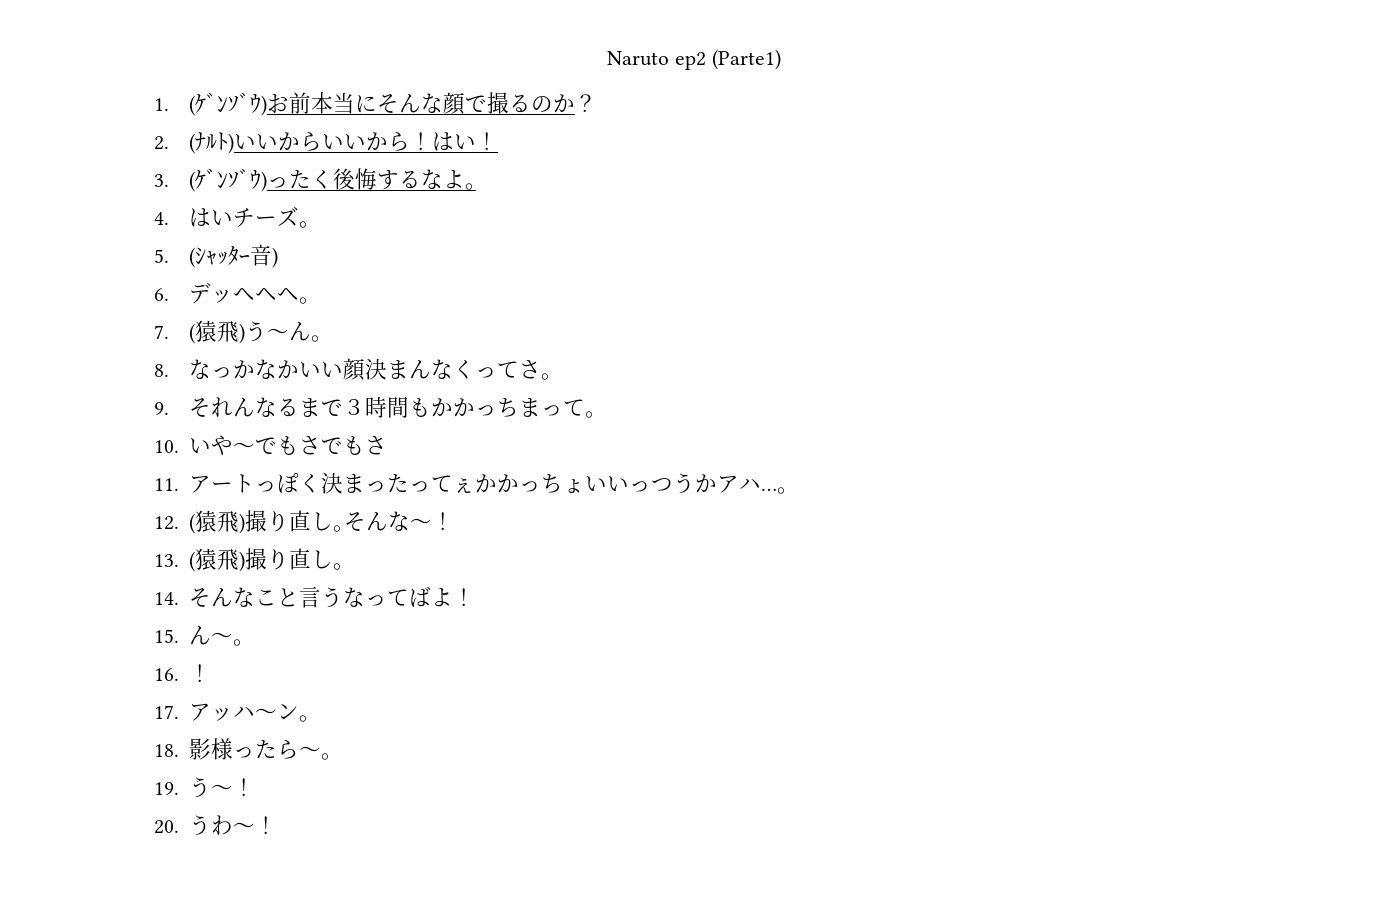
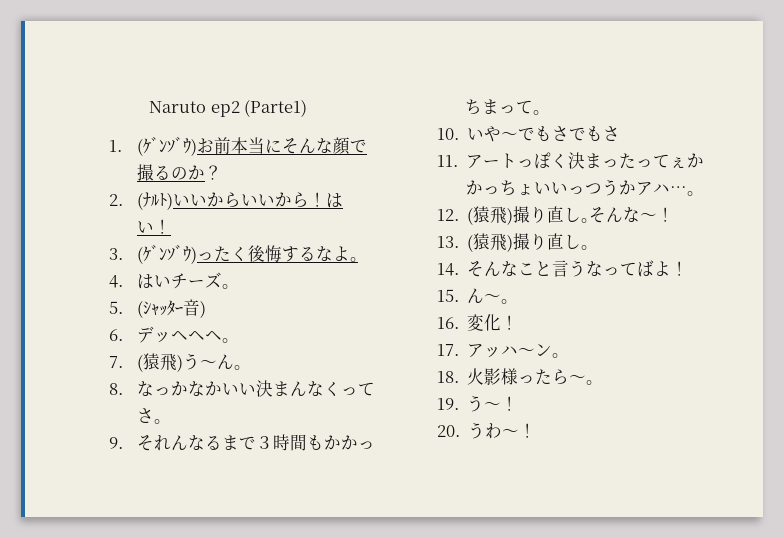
[343,358,366,381] 顔 -> (257, 389) none
(179, 674) none -> [466,314,501,331] 変化
(179, 750) none -> [466,368,484,385] 火

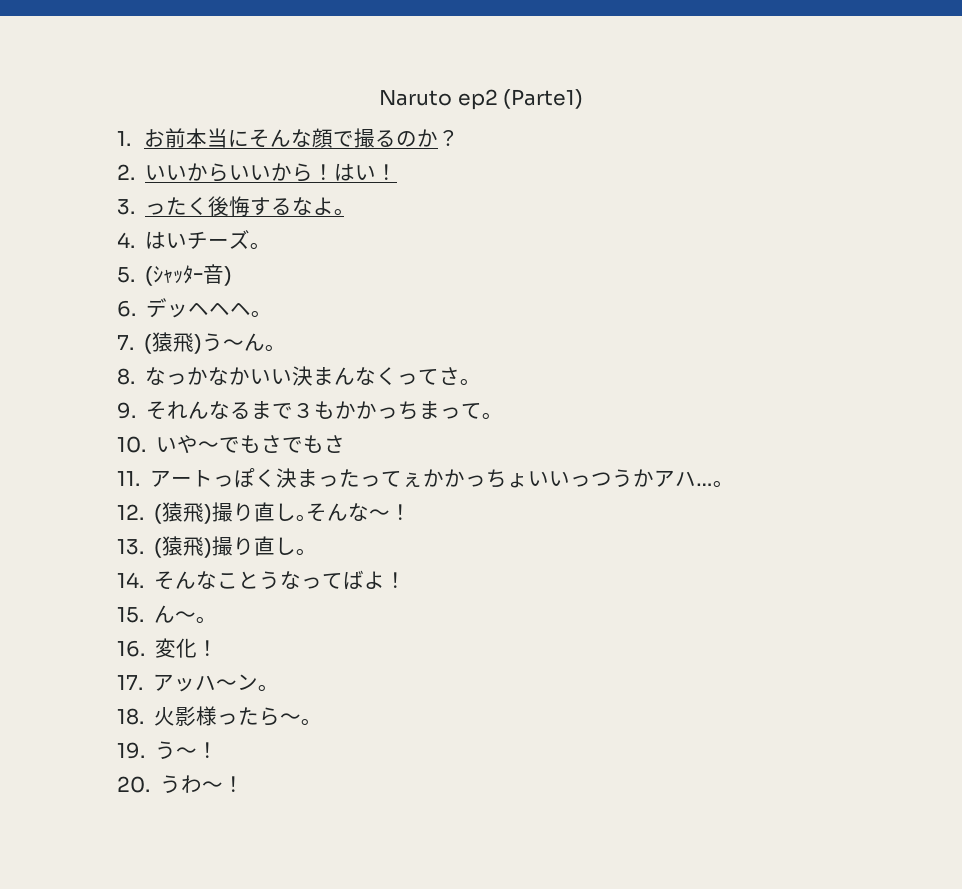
[137,137,198,156] (ｹﾞﾝｿﾞｳ) -> (131, 138) none
[137,192,174,210] (ﾅﾙﾄ) -> (135, 172) none
[137,245,198,264] (ｹﾞﾝｿﾞｳ) -> (135, 207) none
[273,434,308,451] 時間 -> (315, 410) none
[551,260,569,277] 言 -> (260, 580) none

